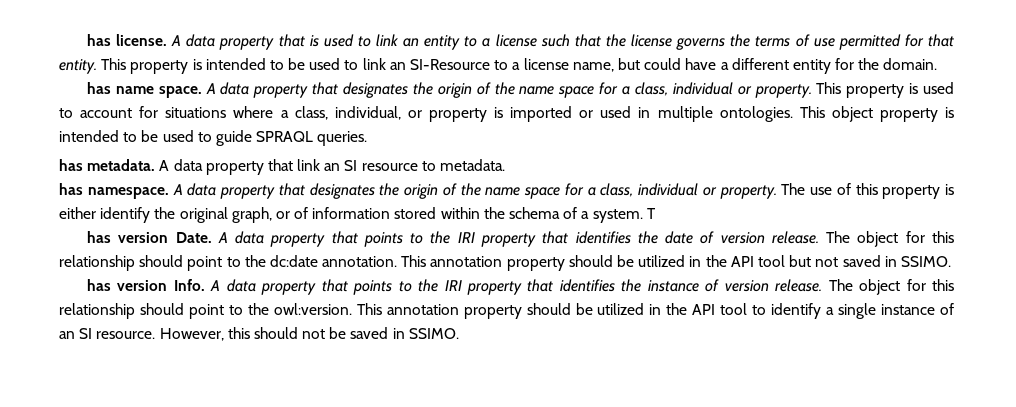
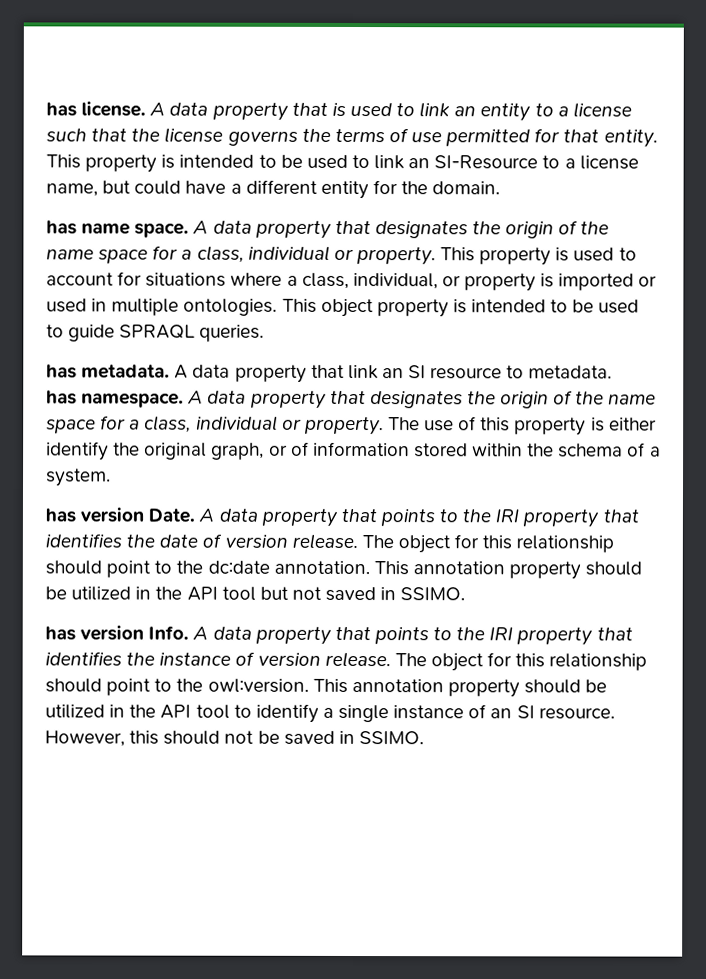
[646,208,656,219] T -> (111, 477) none

